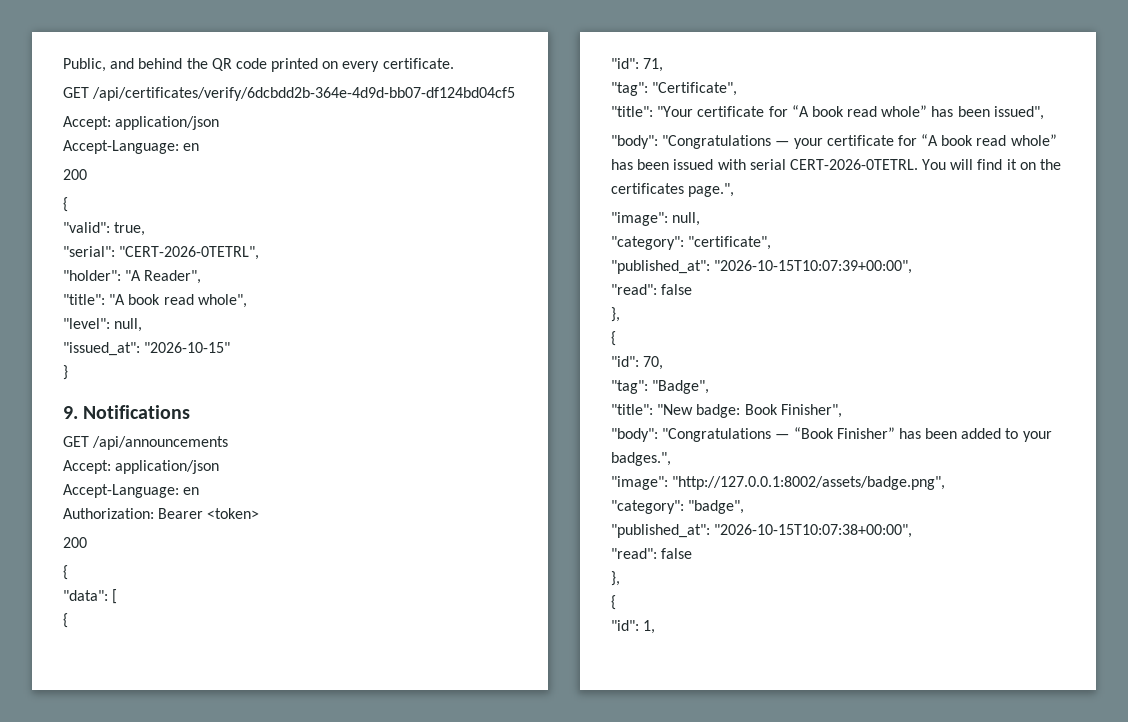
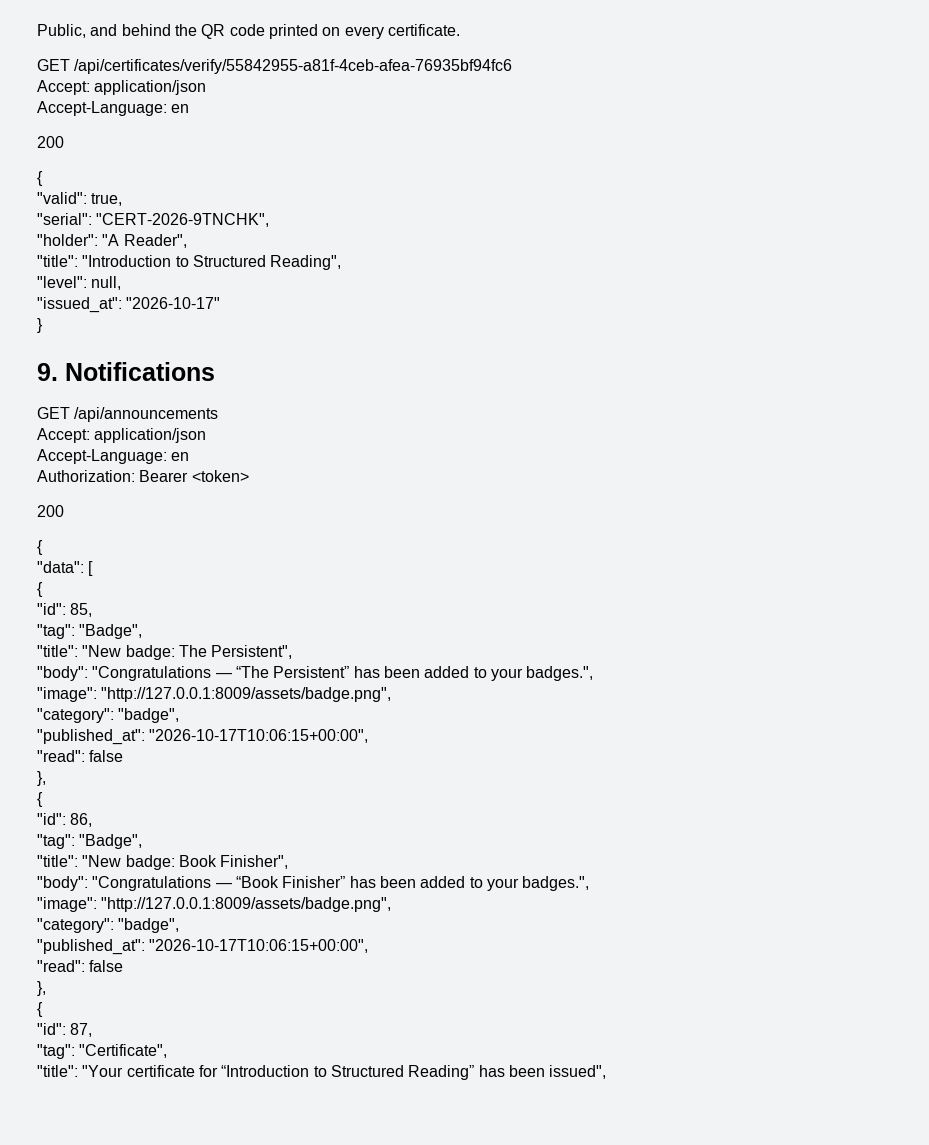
[92,87,516,101] /api/certificates/verify/6dcbdd2b-364e-4d9d-bb07-df124bd04cf5 -> [74,59,513,74] /api/certificates/verify/55842955-a81f-4ceb-afea-76935bf94fc6
[119,246,260,260] "CERT-2026-0TETRL", -> [96,213,270,227] "CERT-2026-9TNCHK",
[109,294,247,308] "A book read whole", -> [82,255,342,270] "Introduction to Structured Reading",
[144,342,231,353] "2026-10-15" -> [126,297,221,309] "2026-10-17"
[643,58,664,72] [611,82,738,96] [611,105,1044,120] [611,134,1057,149] [611,159,1062,170] [611,183,735,197] [611,212,701,226] [611,236,772,250] [611,260,913,274] [611,284,693,295] [611,307,620,322] [611,331,616,346] [611,356,664,370] 71, // "tag": "Certificate", // "title": "Your certificate for “A book read whole” has been issued", // "body": "Congratulations — your certificate for “A book read whole” has been issued with serial CERT-2026-0TETRL. You will find it on the certificates page.", // "image": null, // "category": "certificate", // "published_at": "2026-10-15T10:07:39+00:00", // "read": false // }, // { // "id": 70, -> [70,603,93,617] [37,624,143,639] [37,645,293,660] [37,666,594,681] [37,687,392,702] [37,708,180,723] [37,729,369,745] [37,750,124,762] [37,771,46,786] [37,792,43,807] [37,813,93,827] 85, // "tag": "Badge", // "title": "New badge: The Persistent", // "body": "Congratulations — “The Persistent” has been added to your badges.", // "image": "http://127.0.0.1:8009/assets/badge.png", // "category": "badge", // "published_at": "2026-10-17T10:06:15+00:00", // "read": false // }, // { // "id": 86,
[672,476,946,490] [611,500,745,514] [611,524,913,538] [611,548,693,559] [611,571,620,586] [611,595,616,610] [611,620,656,634] "http://127.0.0.1:8002/assets/badge.png", // "category": "badge", // "published_at": "2026-10-15T10:07:38+00:00", // "read": false // }, // { // "id": 1, -> [101,897,392,912] [37,918,180,933] [37,939,369,955] [37,960,124,972] [37,981,46,996] [37,1002,43,1017] [37,1023,93,1037] [37,1044,168,1059] [37,1065,607,1080] "http://127.0.0.1:8009/assets/badge.png", // "category": "badge", // "published_at": "2026-10-17T10:06:15+00:00", // "read": false // }, // { // "id": 87, // "tag": "Certificate", // "title": "Your certificate for “Introduction to Structured Reading” has been issued",

